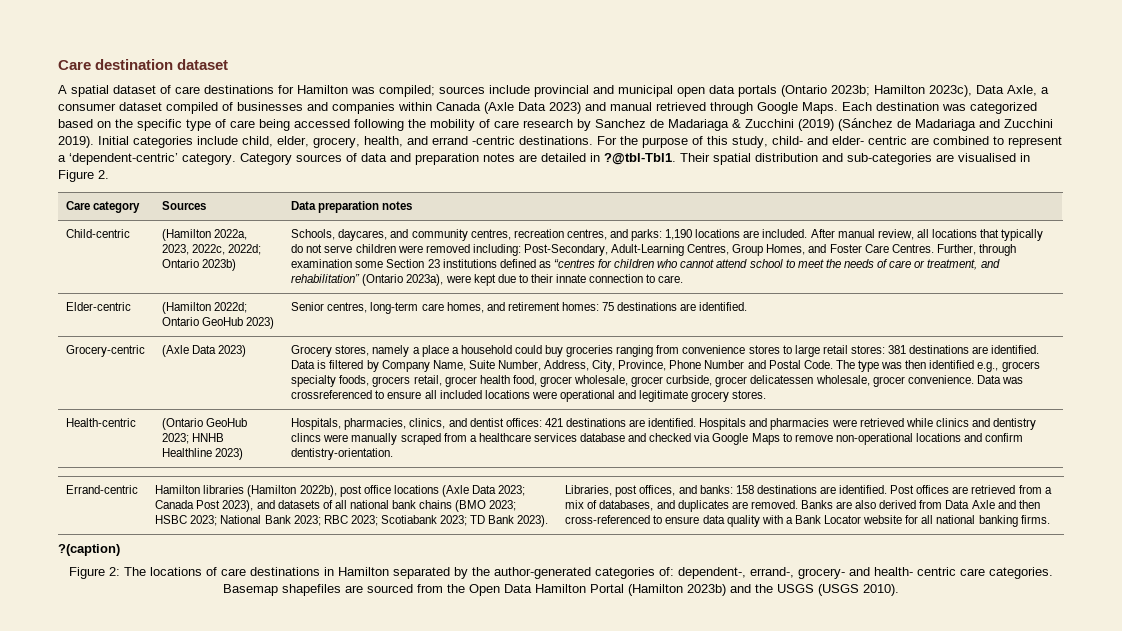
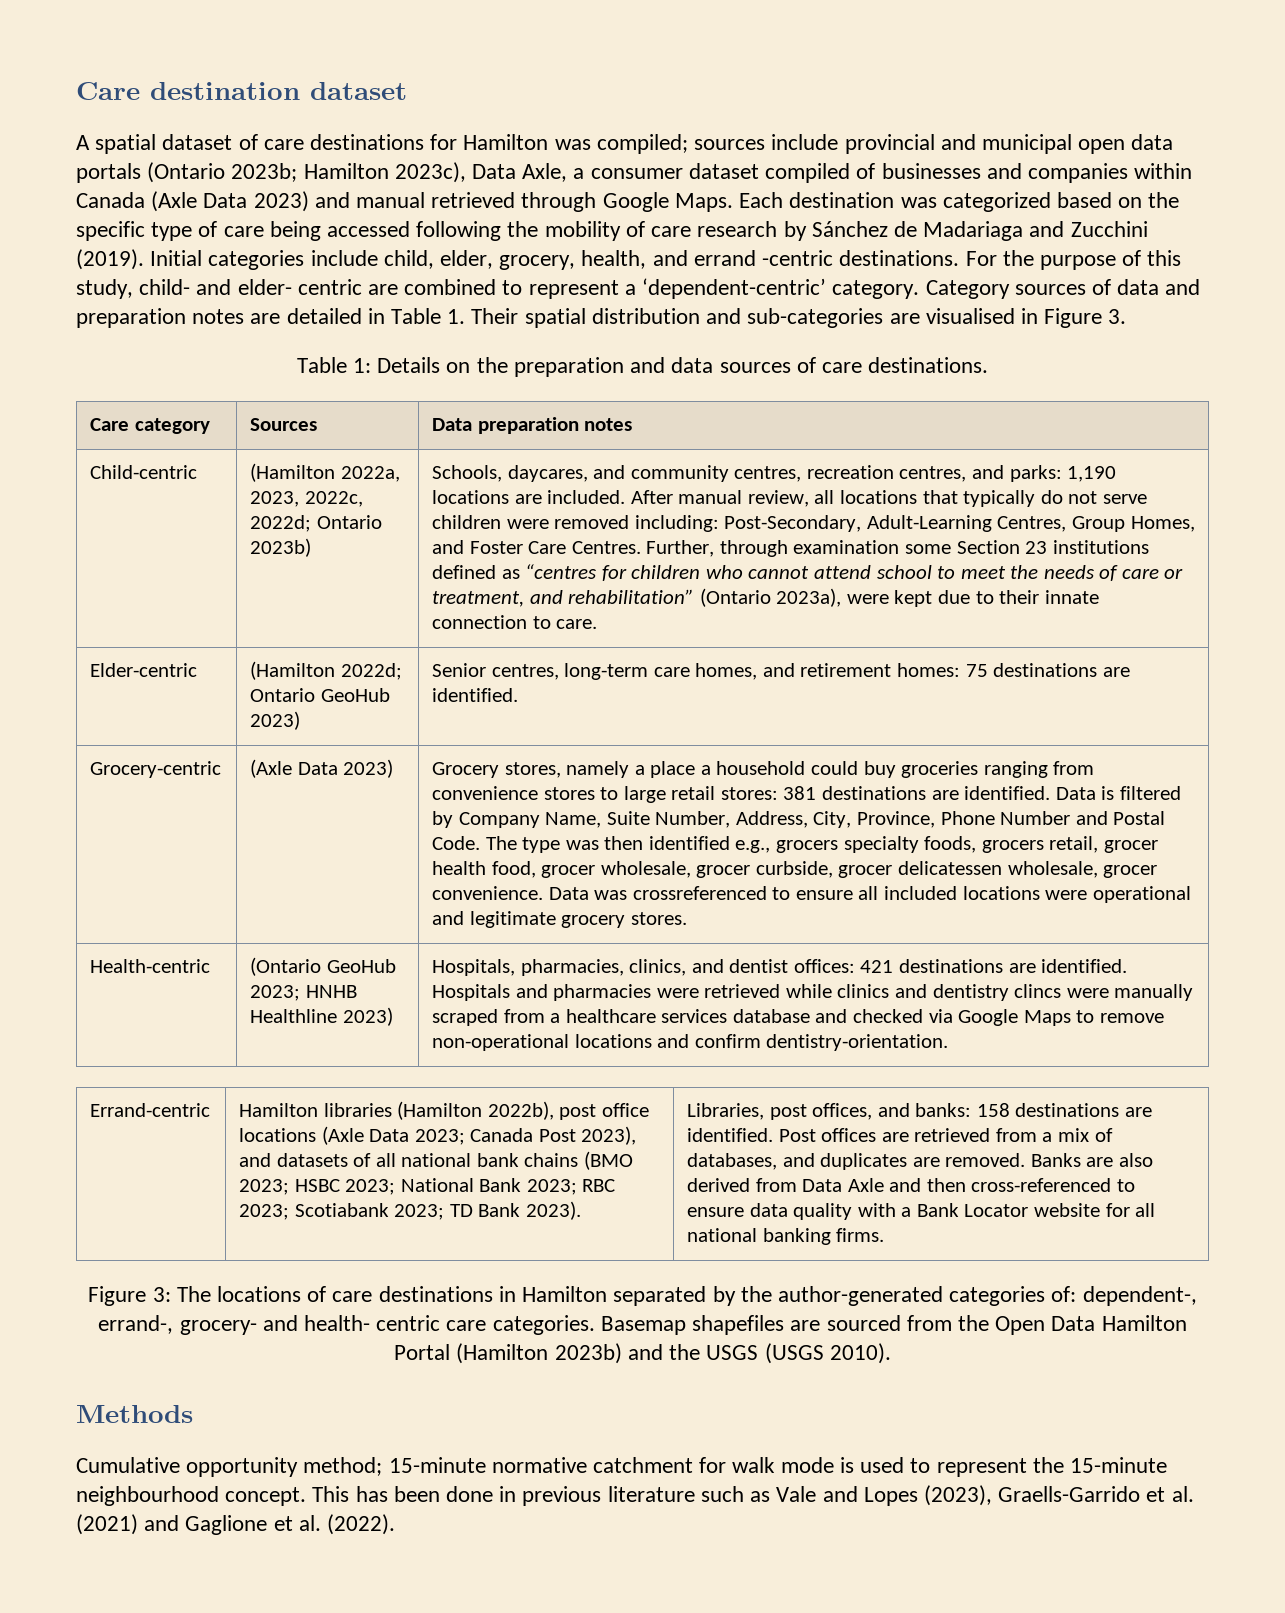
[595,118,893,131] Sanchez de Madariaga & Zucchini (2019) (Sánchez -> [811,221,888,237] Sánchez
[58,136,94,148] 2019). -> [76,249,144,270] (2019).
[604,153,676,165] ?@tbl-Tbl1. -> [391,308,466,324] Table 1.
[98,170,109,179] 2. -> [1108,309,1127,324] [296,357,989,377] 3. // Table 1: Details on the preparation and data sources of care destinations.
[58,544,120,556] [69,567,120,579] // ?(caption) // Figure 2: -> [88,1286,171,1306] // Figure 3:
(899, 590) none -> [76,1405,193,1423] [76,1457,1167,1477] [76,1485,1194,1506] [76,1514,396,1535] // Methods // Cumulative opportunity method; 15-minute normative catchment for walk mode is used to represent the 15-minute neighbourhood concept. This has been done in previous literature such as Vale and Lopes (2023), Graells-Garrido et al. (2021) and Gaglione et al. (2022).

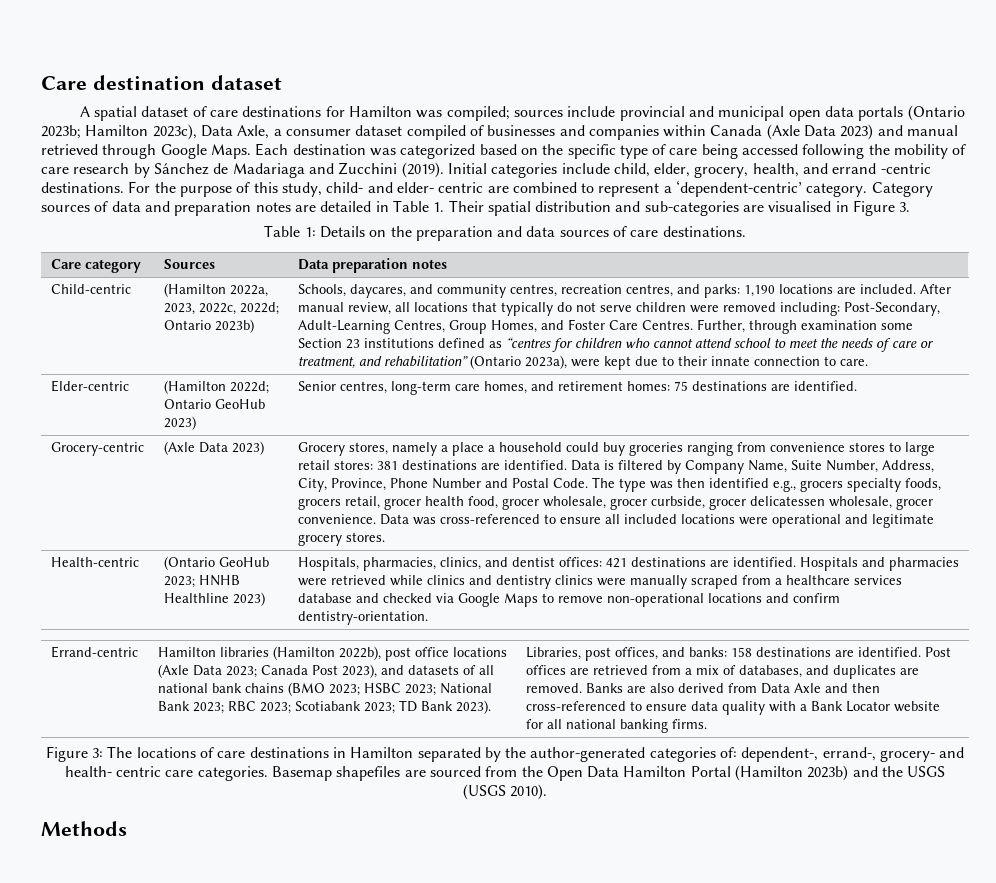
[632,886,767,900] crossreferenced -> [439,514,540,524] cross-referenced
[1014,984,1062,998] clincs -> [554,575,593,585] clinics
[76,1457,1167,1477] [76,1485,1194,1506] [76,1514,396,1535] // Cumulative opportunity method; 15-minute normative catchment for walk mode is used to represent the 15-minute neighbourhood concept. This has been done in previous literature such as Vale and Lopes (2023), Graells-Garrido et al. (2021) and Gaglione et al. (2022). -> (127, 828) none

